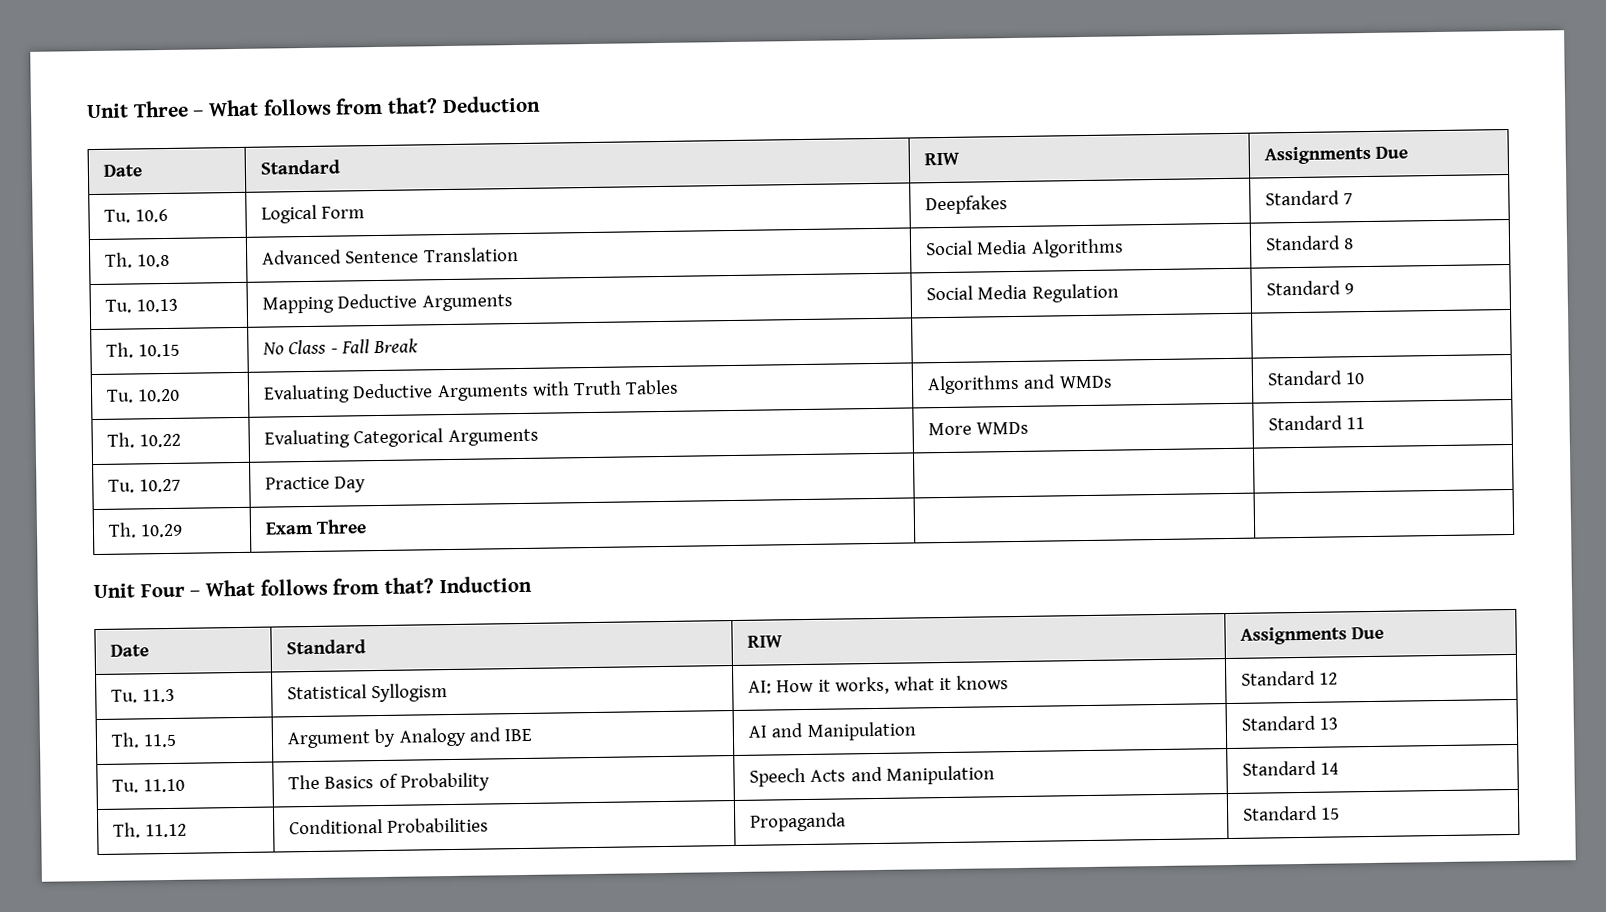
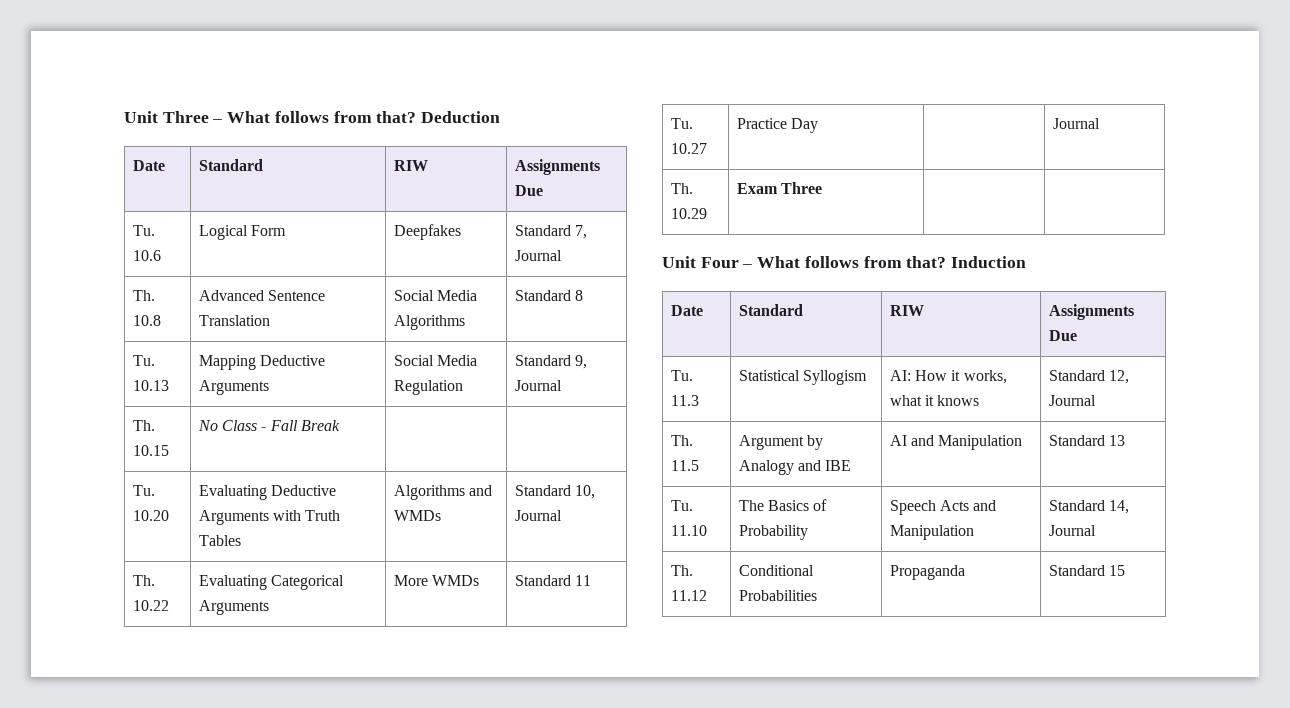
[1343,193,1354,205] 7 -> [575,225,588,239] [514,250,562,261] 7, Journal
[1344,283,1355,295] 9 -> [575,355,588,369] [514,380,562,391] 9, Journal
[1345,372,1366,385] 10 -> [575,485,596,499] [514,510,562,521] 10, Journal
(367, 484) none -> [1052,118,1100,129] Journal
[1319,672,1339,685] 12 -> [1109,370,1130,384] [1048,395,1096,406] 12, Journal
[1320,762,1340,775] 14 -> [1109,500,1130,514] [1048,525,1096,536] 14, Journal

